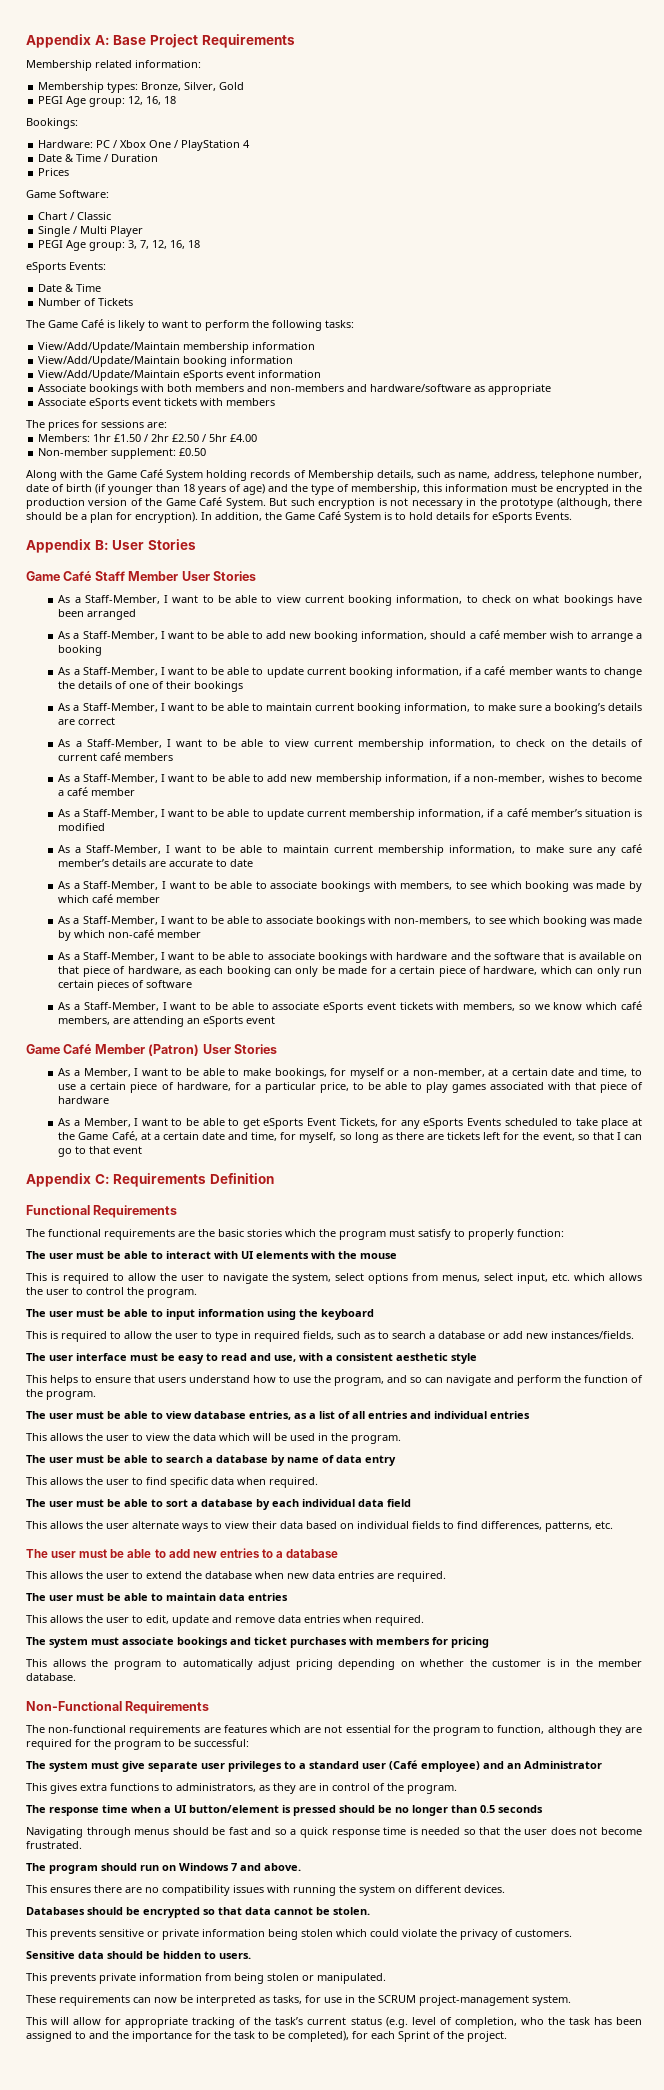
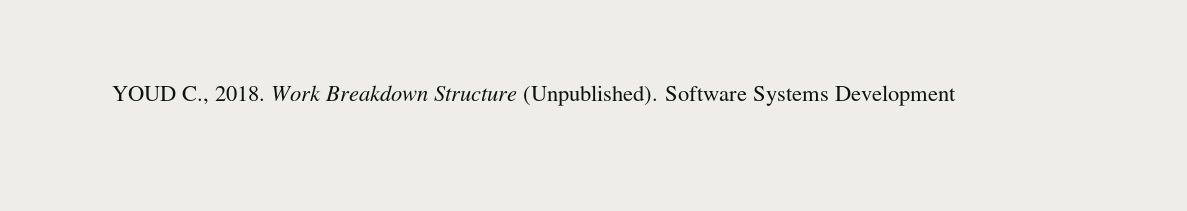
[26,34,295,48] [26,60,201,71] [38,82,245,93] [38,96,177,107] [26,118,78,129] [38,140,251,151] [38,154,159,162] [38,168,70,176] [26,190,109,198] [38,212,112,220] [38,226,144,237] [38,240,201,251] [26,262,106,273] [38,284,102,292] [38,298,134,306] [26,319,354,331] [38,342,316,353] [38,356,294,367] [38,370,322,381] [38,384,552,395] [38,398,276,409] [26,420,167,431] [38,434,258,442] [38,448,207,459] [26,469,642,481] [26,484,642,495] [26,497,643,509] [26,511,572,523] [26,539,196,553] [26,571,256,581] [58,595,642,606] [58,609,137,620] [58,630,643,642] [58,645,103,656] [58,666,643,678] [58,681,244,692] [58,703,643,714] [58,717,116,725] [58,739,643,750] [58,752,174,761] [58,774,642,785] [58,787,136,796] [58,808,642,820] [58,823,106,831] [58,844,643,856] [58,859,254,867] [58,881,643,892] [58,894,161,903] [58,916,643,927] [58,929,202,941] [58,952,642,963] [58,966,642,977] [58,980,193,991] [58,1001,642,1013] [58,1016,276,1027] [26,1044,277,1056] [58,1068,642,1079] [58,1082,643,1093] [58,1096,110,1104] [58,1118,643,1129] [58,1131,643,1143] [58,1146,143,1157] [26,1173,274,1187] [26,1205,178,1218] [26,1229,564,1240] [26,1251,397,1259] [26,1273,643,1284] [26,1287,197,1298] [26,1309,374,1320] [26,1331,634,1342] [26,1353,477,1364] [26,1375,643,1386] [26,1389,96,1400] [26,1411,530,1420] [26,1433,401,1444] [26,1455,396,1466] [26,1477,318,1488] [26,1499,411,1510] [26,1521,613,1532] [26,1548,339,1558] [26,1571,446,1582] [26,1593,288,1601] [26,1615,424,1626] [26,1637,489,1648] [26,1659,642,1670] [26,1673,76,1681] [26,1701,210,1714] [26,1725,642,1736] [26,1739,249,1750] [26,1760,602,1772] [26,1783,457,1794] [26,1805,543,1816] [26,1827,642,1838] [26,1841,82,1849] [26,1863,301,1874] [26,1885,505,1896] [26,1907,370,1918] [26,1929,572,1940] [26,1951,251,1959] [26,1973,386,1984] [26,1995,571,2006] [26,2017,642,2028] [26,2031,507,2042] Appendix A: Base Project Requirements // Membership related information: // Membership types: Bronze, Silver, Gold // PEGI Age group: 12, 16, 18 // Bookings: // Hardware: PC / Xbox One / PlayStation 4 // Date & Time / Duration // Prices // Game Software: // Chart / Classic // Single / Multi Player // PEGI Age group: 3, 7, 12, 16, 18 // eSports Events: // Date & Time // Number of Tickets // The Game Café is likely to want to perform the following tasks: // View/Add/Update/Maintain membership information // View/Add/Update/Maintain booking information // View/Add/Update/Maintain eSports event information // Associate bookings with both members and non-members and hardware/software as appropriate // Associate eSports event tickets with members // The prices for sessions are: // Members: 1hr £1.50 / 2hr £2.50 / 5hr £4.00 // Non-member supplement: £0.50 // Along with the Game Café System holding records of Membership details, such as name, address, telephone number, date of birth (if younger than 18 years of age) and the type of membership, this information must be encrypted in the production version of the Game Café System. But such encryption is not necessary in the prototype (although, there should be a plan for encryption). In addition, the Game Café System is to hold details for eSports Events. // Appendix B: User Stories // Game Café Staff Member User Stories // As a Staff-Member, I want to be able to view current booking information, to check on what bookings have been arranged // As a Staff-Member, I want to be able to add new booking information, should a café member wish to arrange a booking // As a Staff-Member, I want to be able to update current booking information, if a café member wants to change the details of one of their bookings // As a Staff-Member, I want to be able to maintain current booking information, to make sure a booking’s details are correct // As a Staff-Member, I want to be able to view current membership information, to check on the details of current café members // As a Staff-Member, I want to be able to add new membership information, if a non-member, wishes to become a café member // As a Staff-Member, I want to be able to update current membership information, if a café member’s situation is modified // As a Staff-Member, I want to be able to maintain current membership information, to make sure any café member’s details are accurate to date // As a Staff-Member, I want to be able to associate bookings with members, to see which booking was made by which café member // As a Staff-Member, I want to be able to associate bookings with non-members, to see which booking was made by which non-café member // As a Staff-Member, I want to be able to associate bookings with hardware and the software that is available on that piece of hardware, as each booking can only be made for a certain piece of hardware, which can only run certain pieces of software // As a Staff-Member, I want to be able to associate eSports event tickets with members, so we know which café members, are attending an eSports event // Game Café Member (Patron) User Stories // As a Member, I want to be able to make bookings, for myself or a non-member, at a certain date and time, to use a certain piece of hardware, for a particular price, to be able to play games associated with that piece of hardware // As a Member, I want to be able to get eSports Event Tickets, for any eSports Events scheduled to take place at the Game Café, at a certain date and time, for myself, so long as there are tickets left for the event, so that I can go to that event // Appendix C: Requirements Definition // Functional Requirements // The functional requirements are the basic stories which the program must satisfy to properly function: // The user must be able to interact with UI elements with the mouse // This is required to allow the user to navigate the system, select options from menus, select input, etc. which allows the user to control the program. // The user must be able to input information using the keyboard // This is required to allow the user to type in required fields, such as to search a database or add new instances/fields. // The user interface must be easy to read and use, with a consistent aesthetic style // This helps to ensure that users understand how to use the program, and so can navigate and perform the function of the program. // The user must be able to view database entries, as a list of all entries and individual entries // This allows the user to view the data which will be used in the program. // The user must be able to search a database by name of data entry // This allows the user to find specific data when required. // The user must be able to sort a database by each individual data field // This allows the user alternate ways to view their data based on individual fields to find differences, patterns, etc. // The user must be able to add new entries to a database // This allows the user to extend the database when new data entries are required. // The user must be able to maintain data entries // This allows the user to edit, update and remove data entries when required. // The system must associate bookings and ticket purchases with members for pricing // This allows the program to automatically adjust pricing depending on whether the customer is in the member database. // Non-Functional Requirements // The non-functional requirements are features which are not essential for the program to function, although they are required for the program to be successful: // The system must give separate user privileges to a standard user (Café employee) and an Administrator // This gives extra functions to administrators, as they are in control of the program. // The response time when a UI button/element is pressed should be no longer than 0.5 seconds // Navigating through menus should be fast and so a quick response time is needed so that the user does not become frustrated. // The program should run on Windows 7 and above. // This ensures there are no compatibility issues with running the system on different devices. // Databases should be encrypted so that data cannot be stolen. // This prevents sensitive or private information being stolen which could violate the privacy of customers. // Sensitive data should be hidden to users. // This prevents private information from being stolen or manipulated. // These requirements can now be interpreted as tasks, for use in the SCRUM project-management system. // This will allow for appropriate tracking of the task’s current status (e.g. level of completion, who the task has been assigned to and the importance for the task to be completed), for each Sprint of the project. -> [112,85,956,106] YOUD C., 2018. Work Breakdown Structure (Unpublished). Software Systems Development

